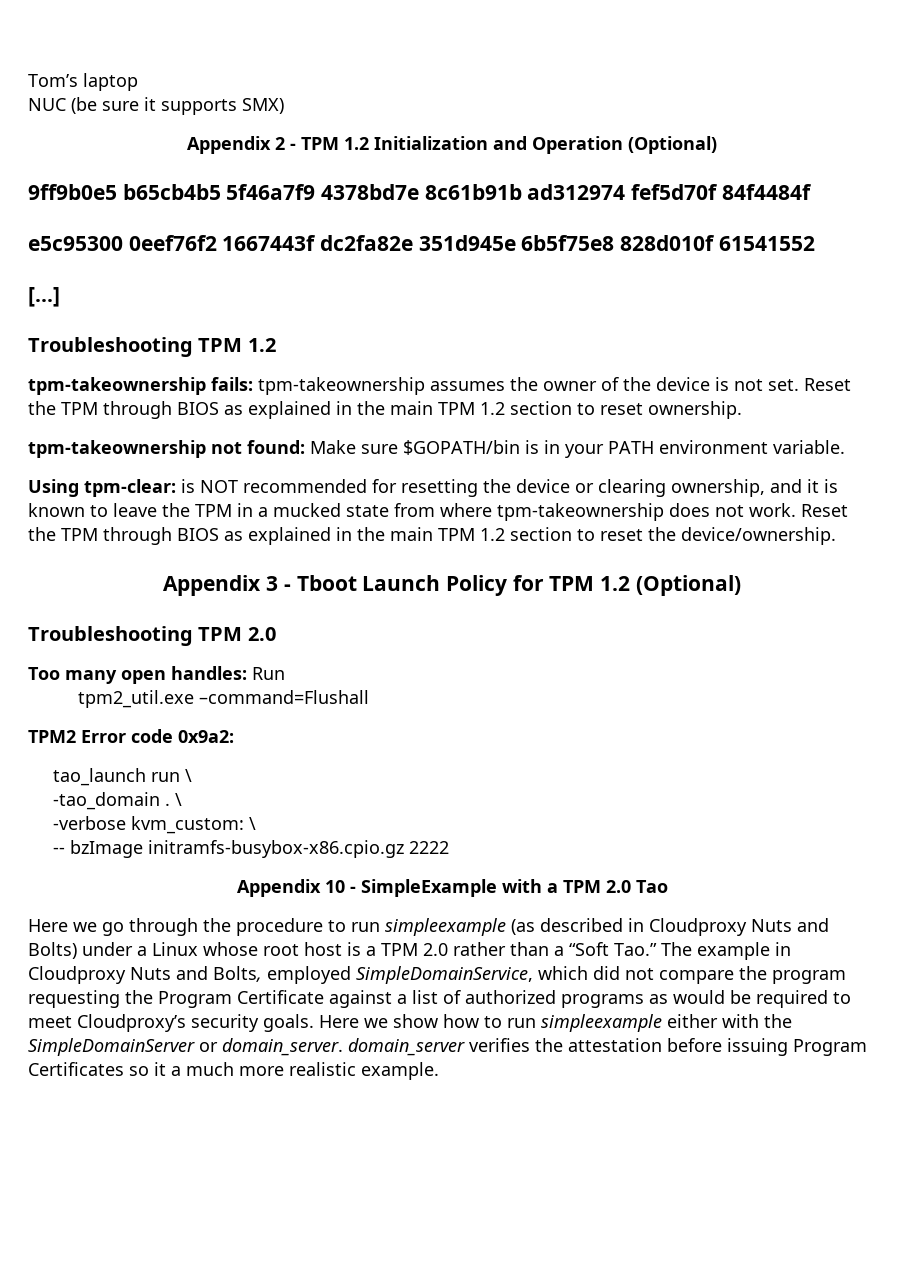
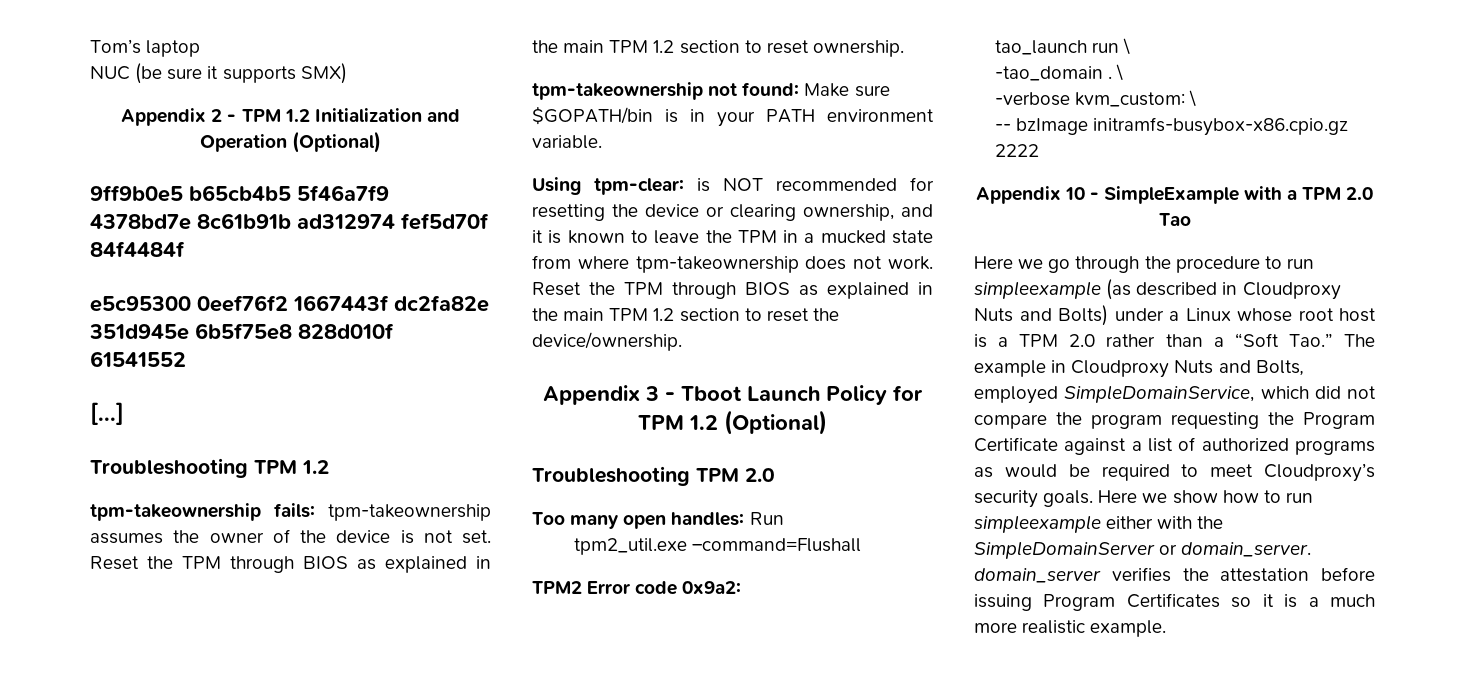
(166, 1069) none -> [1284,594,1298,608] is

